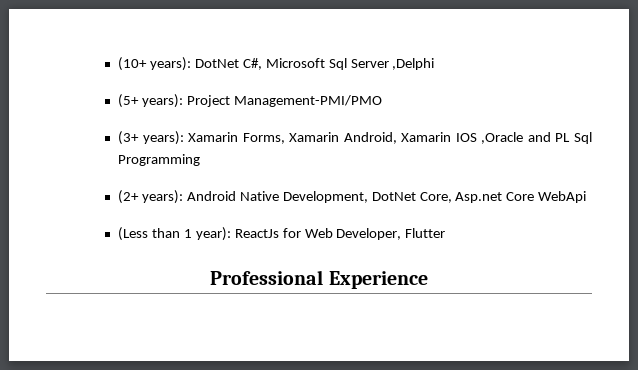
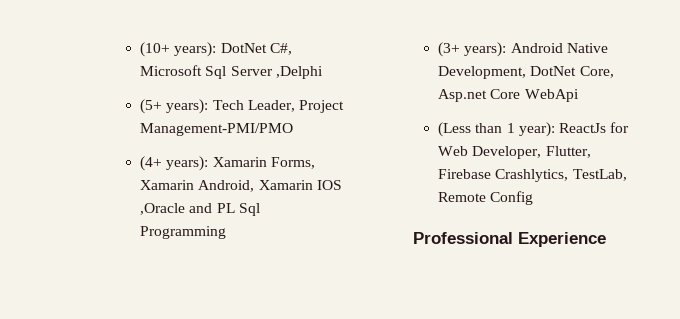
(183, 101) none -> [212,100,295,112] Tech Leader,
[118,131,140,145] (3+ -> [140,156,163,171] (4+
[118,190,140,204] (2+ -> [438,42,461,57] (3+
[405,228,446,238] Flutter -> [545,146,591,158] [438,169,627,182] [438,191,534,205] Flutter, Firebase Crashlytics, TestLab, Remote Config

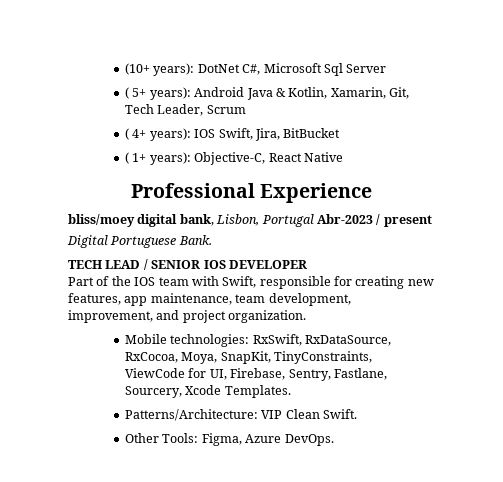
[275,66,323,79] [140,99,344,114] [140,123,294,136] [140,156,315,171] [140,180,342,192] [140,203,260,216] [140,226,227,239] [438,42,608,57] [438,66,614,79] [438,89,579,102] [438,122,630,137] [438,146,591,159] [438,169,627,182] [438,191,534,205] [412,232,606,247] ,Delphi // (5+ years): Tech Leader, Project Management-PMI/PMO // (4+ years): Xamarin Forms, Xamarin Android, Xamarin IOS ,Oracle and PL Sql Programming // (3+ years): Android Native Development, DotNet Core, Asp.net Core WebApi // (Less than 1 year): ReactJs for Web Developer, Flutter, Firebase Crashlytics, TestLab, Remote Config // Professional Experience -> [125,87,410,100] [125,104,246,116] [125,128,341,141] [125,152,343,165] [130,183,373,203] [68,214,432,227] [67,235,212,248] [68,259,307,270] [68,276,434,289] [68,293,351,306] [68,310,307,323] [125,334,392,347] [125,351,373,364] [125,368,387,381] [125,385,291,398] [125,409,358,421] [125,433,334,446] // ( 5+ years): Android Java & Kotlin, Xamarin, Git, Tech Leader, Scrum // ( 4+ years): IOS Swift, Jira, BitBucket // ( 1+ years): Objective-C, React Native // Professional Experience // bliss/moey digital bank, Lisbon, Portugal Abr-2023 / present // Digital Portuguese Bank. // TECH LEAD / SENIOR IOS DEVELOPER // Part of the IOS team with Swift, responsible for creating new features, app maintenance, team development, improvement, and project organization. // Mobile technologies: RxSwift, RxDataSource, RxCocoa, Moya, SnapKit, TinyConstraints, ViewCode for UI, Firebase, Sentry, Fastlane, Sourcery, Xcode Templates. // Patterns/Architecture: VIP Clean Swift. // Other Tools: Figma, Azure DevOps.

